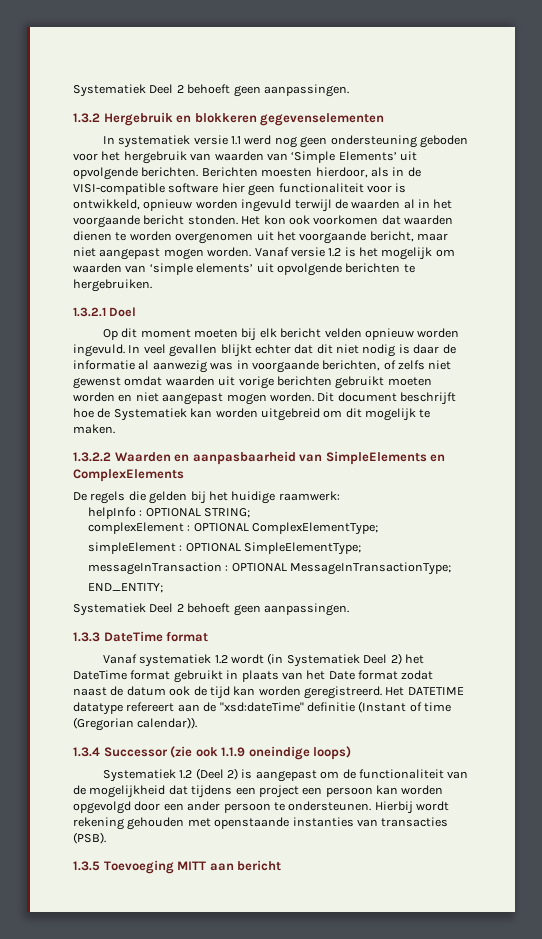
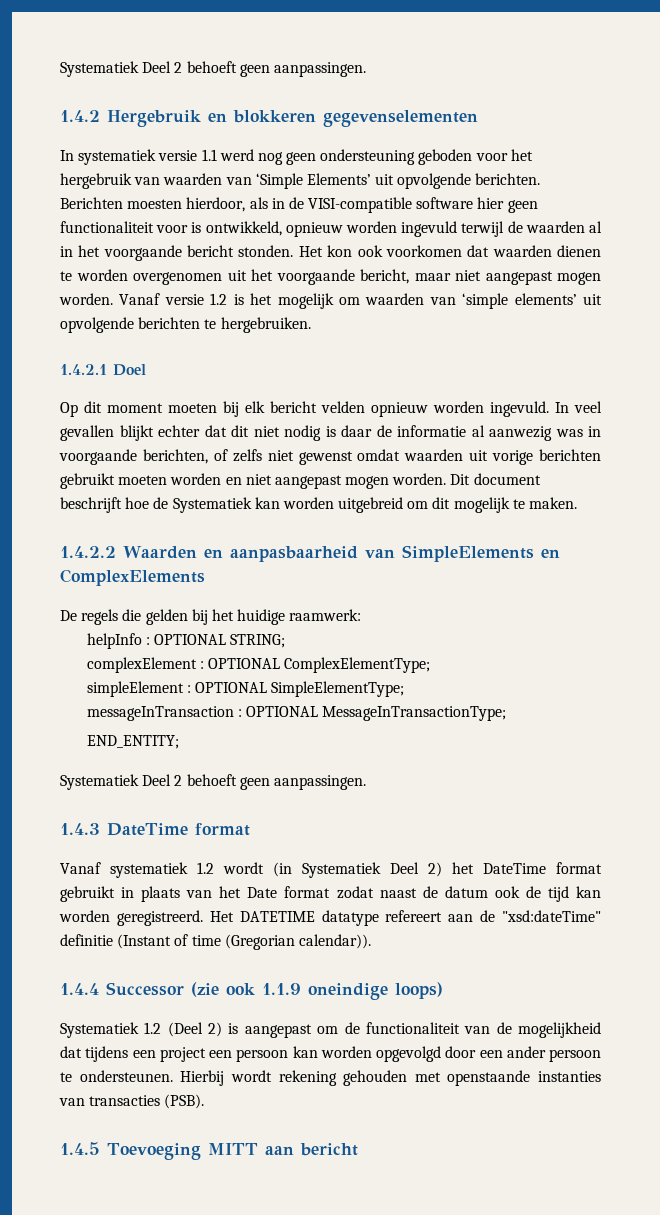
[73,84,349,97] [73,113,100,123] Systematiek Deel 2 behoeft geen aanpassingen. // 1.3.2 -> [60,61,366,77] [60,110,100,122] Systematiek Deel 2 behoeft geen aanpassingen. // 1.4.2
[73,307,106,317] 1.3.2.1 -> [60,364,107,375] 1.4.2.1
[73,452,111,462] 1.3.2.2 -> [60,546,116,558] 1.4.2.2
[73,632,100,642] 1.3.3 -> [60,823,100,835] 1.4.3
[73,747,100,757] 1.3.4 -> [60,983,99,995] 1.4.4
[73,861,100,871] 1.3.5 -> [60,1142,100,1155] 1.4.5

